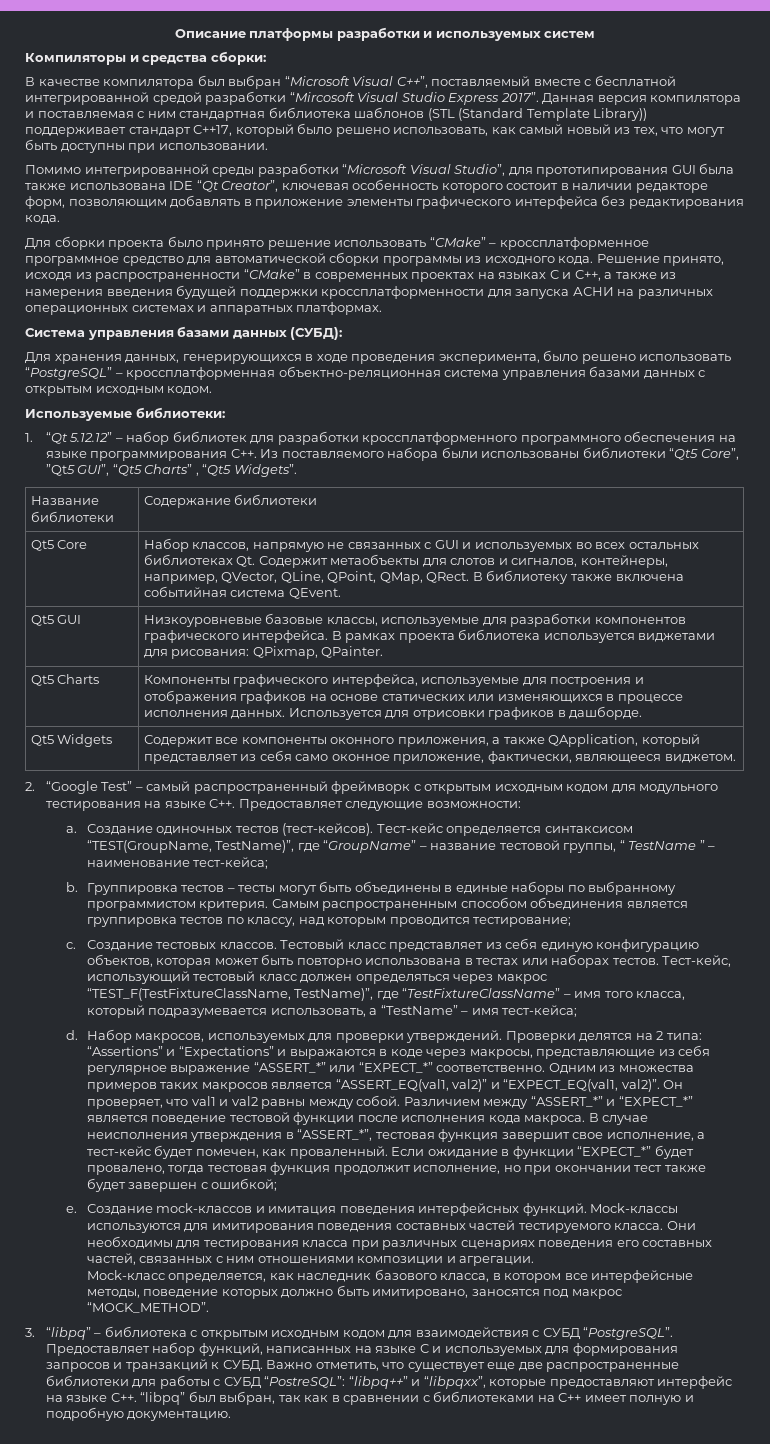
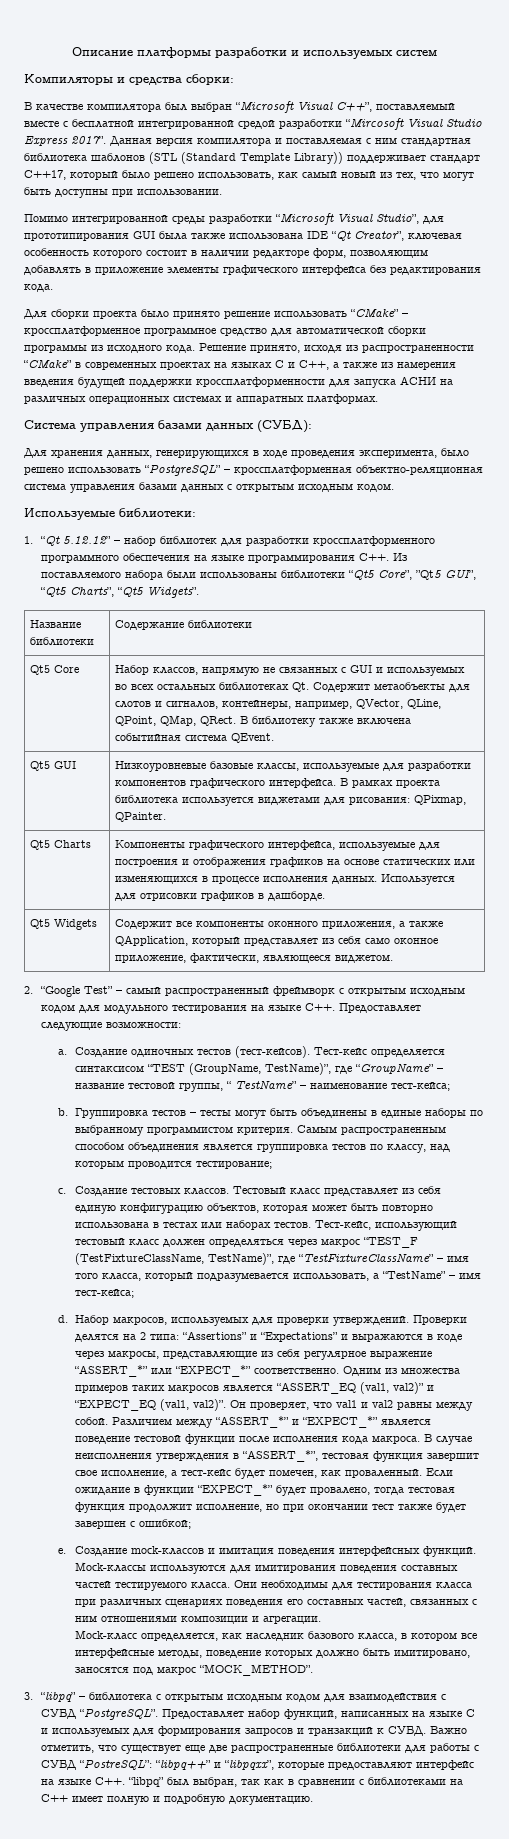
[144,464,199,476] Charts” , -> [70,587,115,597] Charts”,
[86,840,212,853] “TEST(GroupName, -> [147,1063,262,1075] “TEST (GroupName,
[628,840,705,850] TestName ” -> [235,1080,298,1089] TestName”
[86,988,291,1001] “TEST_F(TestFixtureClassName, -> [363,1237,419,1248] [75,1253,205,1265] “TEST_F (TestFixtureClassName,
[335,1079,619,1092] “ASSERT_EQ(val1, val2)” и “EXPECT_EQ(val1, -> [276,1382,435,1394] [74,1399,190,1411] “ASSERT_EQ (val1, val2)” и “EXPECT_EQ (val1,

